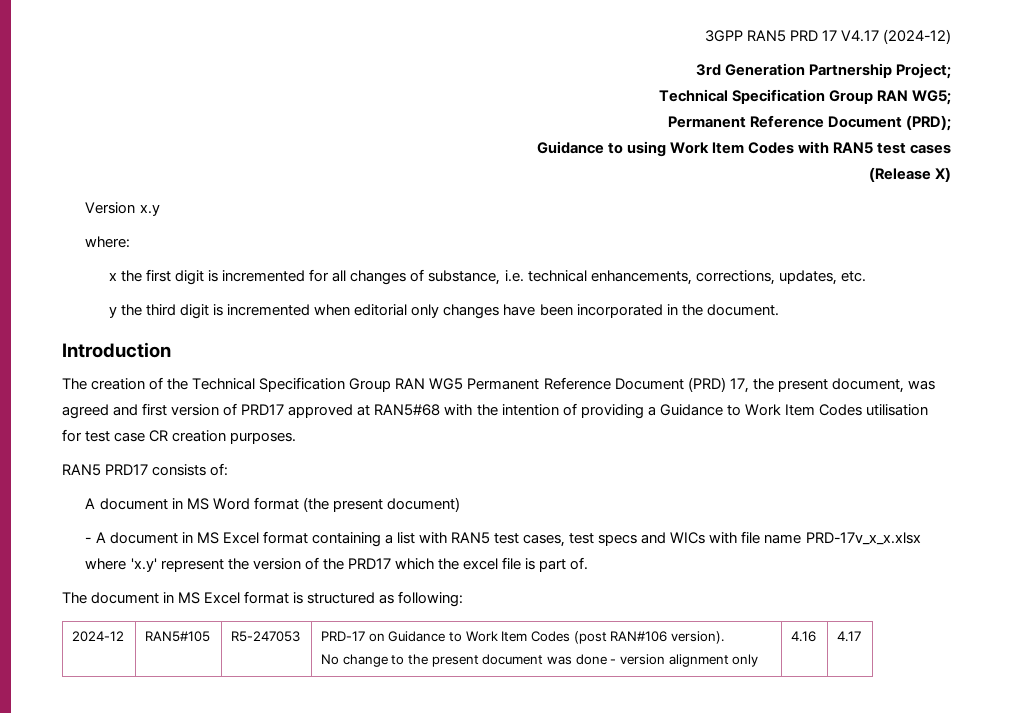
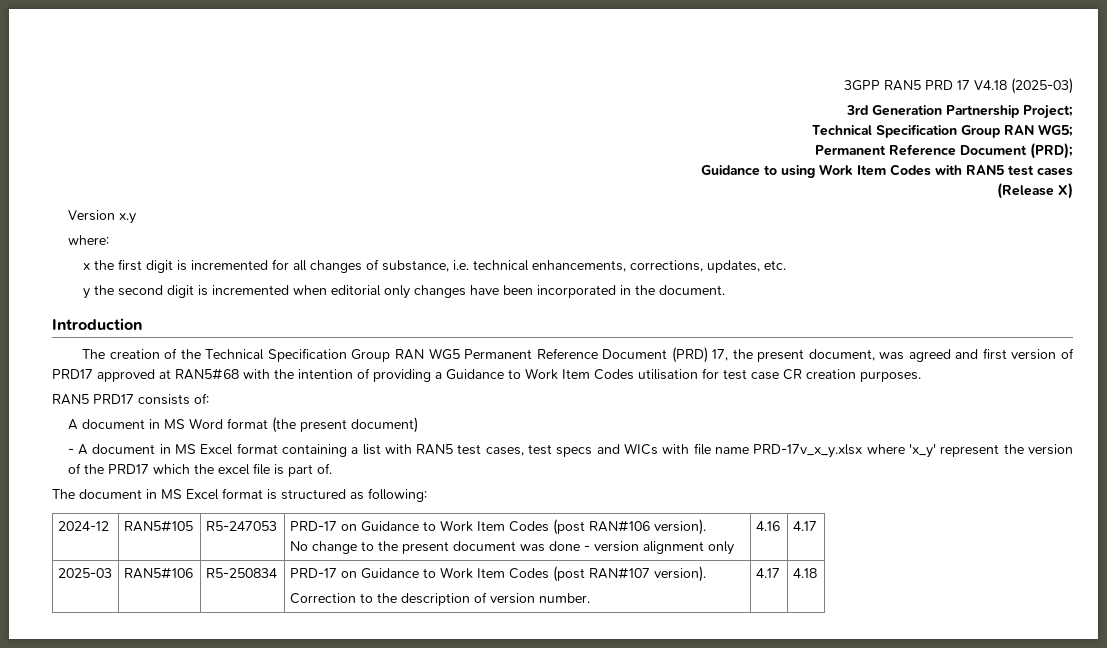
[840,29,951,44] V4.17 (2024-12) -> [974,78,1073,94] V4.18 (2025-03)
[146,304,177,316] third -> [118,285,164,296] second
[805,532,921,545] [85,558,157,572] PRD-17v_x_x.xlsx where 'x.y' -> [753,444,937,458] PRD-17v_x_y.xlsx where 'x_y'
(862, 636) none -> [57,568,112,578] [123,567,193,579] [205,568,277,578] [289,566,706,582] [289,592,590,606] [755,568,780,578] [792,568,817,578] // 2025-03 | RAN5#106 | R5-250834 | PRD-17 on Guidance to Work Item Codes (post RAN#107 version). // Correction to the description of version number. | 4.17 | 4.18

